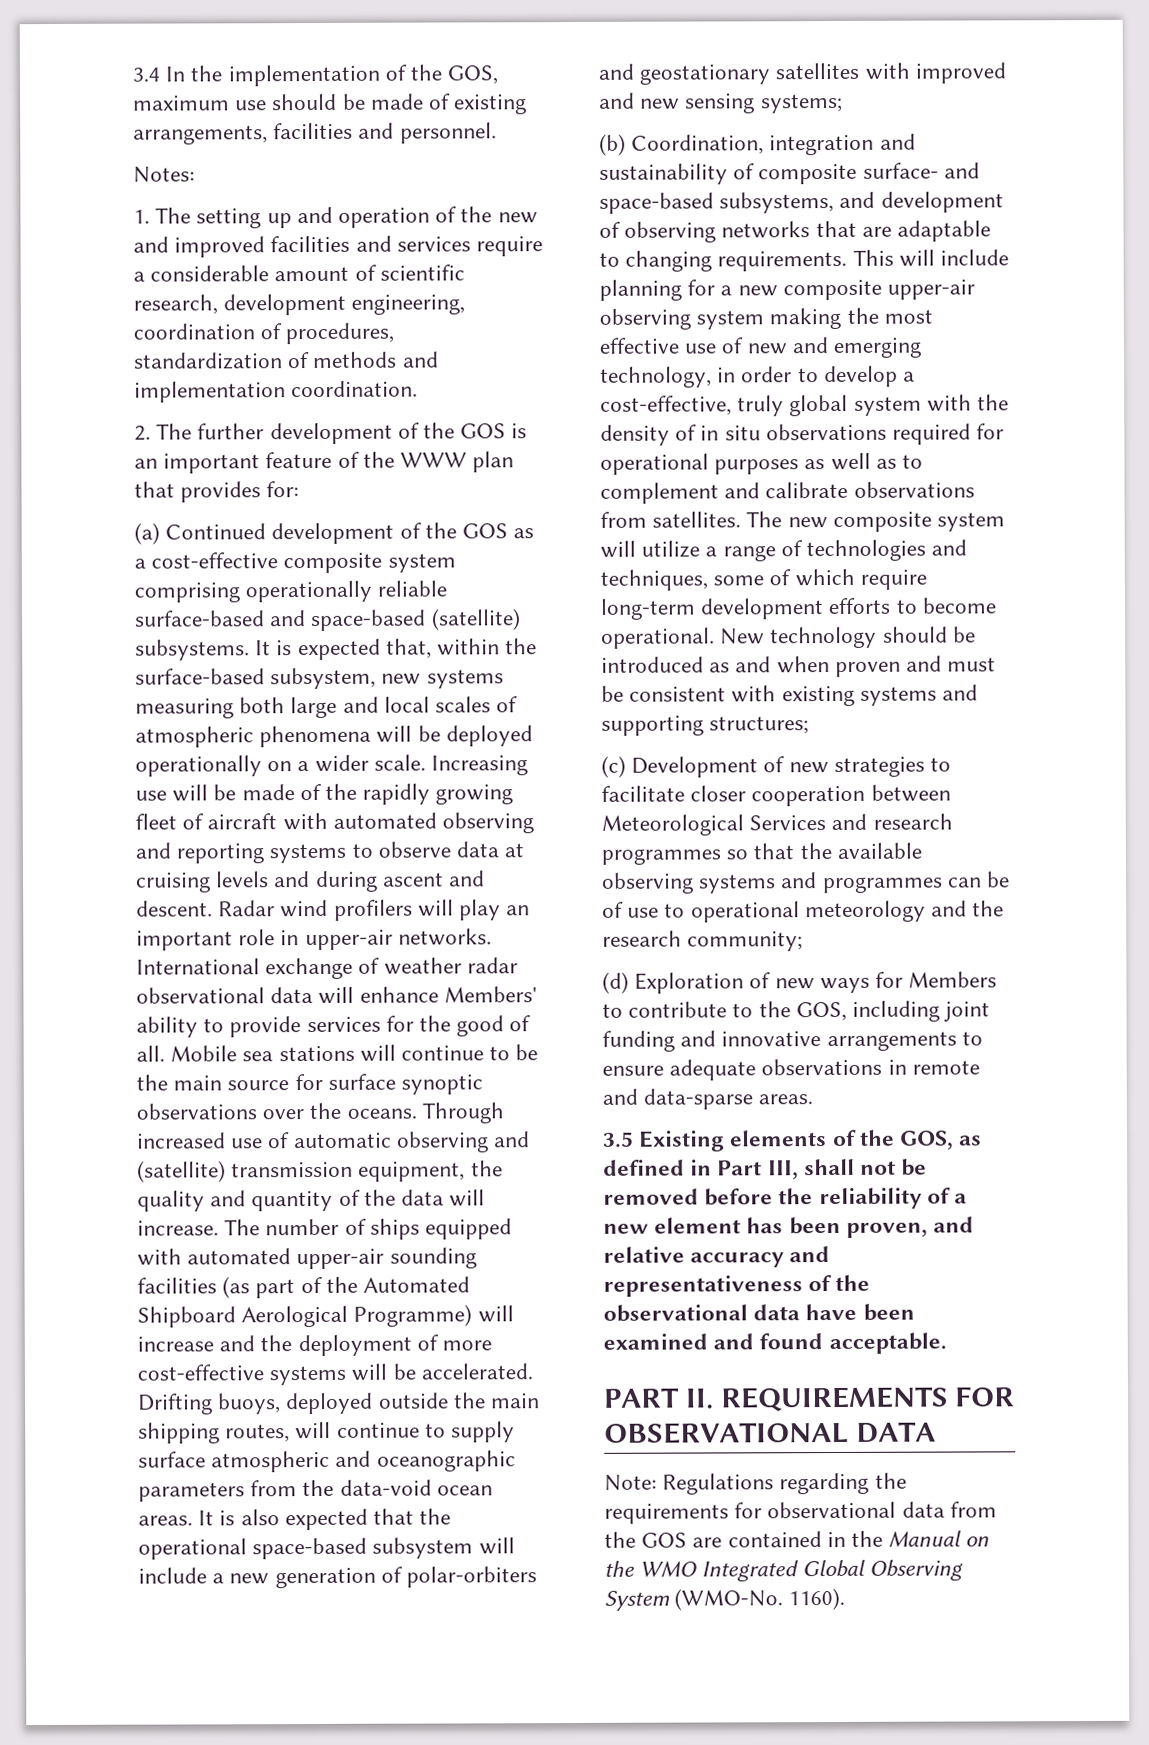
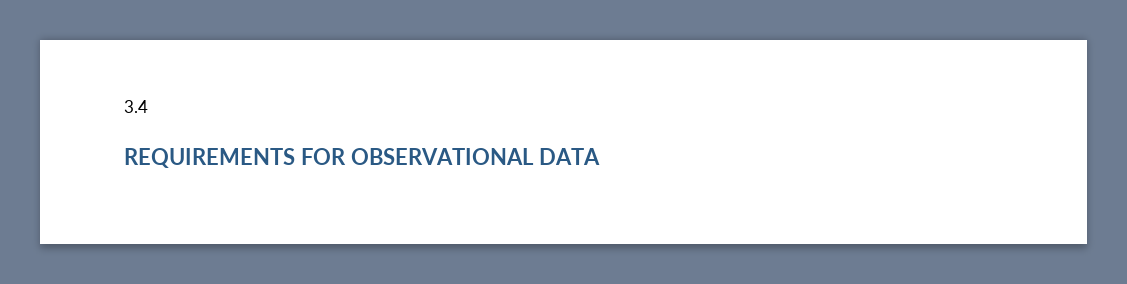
[165,64,499,87] [133,93,528,115] [133,122,497,145] [133,166,195,183] [133,206,538,229] [133,235,544,258] [133,264,465,282] [133,293,466,316] [133,322,395,345] [134,351,439,370] [134,380,419,403] [134,422,528,445] [134,451,515,474] [134,481,300,503] [134,522,535,545] [134,552,456,574] [134,580,448,603] [134,608,521,632] [135,638,538,661] [135,667,504,690] [135,696,519,719] [135,725,533,748] [135,754,529,777] [135,783,514,805] [135,812,535,834] [135,841,525,864] [135,870,486,893] [136,899,531,921] [136,928,492,951] [136,957,518,980] [136,986,537,1004] [136,1015,532,1038] [136,1044,539,1062] [136,1073,484,1095] [136,1102,504,1124] [136,1131,531,1153] [137,1160,503,1183] [137,1189,486,1212] [137,1218,513,1240] [137,1247,477,1270] [137,1276,471,1299] [137,1304,514,1328] [137,1334,493,1357] [137,1363,533,1386] [137,1392,541,1415] [138,1421,516,1444] [138,1450,516,1473] [138,1479,493,1502] [138,1508,452,1531] [138,1537,515,1560] [138,1566,538,1589] [598,62,1006,85] [599,92,843,114] [599,133,916,156] [599,162,980,185] [599,191,1004,214] [599,220,992,243] [599,249,1010,272] [599,279,976,301] [599,307,933,330] [599,337,923,358] [600,365,916,388] [600,394,1010,417] [600,423,1005,446] [600,452,924,475] [600,481,975,504] [600,511,1006,533] [600,539,968,562] [600,568,927,591] [600,597,997,620] [601,626,976,649] [601,655,997,678] [601,684,979,707] [601,715,810,736] [601,755,952,778] [601,784,951,807] [601,813,953,836] [601,842,922,865] [602,871,1011,894] [602,900,1005,923] [602,930,804,952] [602,971,998,994] [602,1000,991,1022] [602,1030,983,1052] [602,1058,980,1081] [602,1088,814,1110] [602,1129,983,1152] [603,1158,928,1180] [603,1187,968,1210] [603,1216,975,1238] [603,1246,831,1268] [603,1274,871,1297] [603,1303,915,1322] [603,1332,947,1355] [603,1386,1016,1412] [604,1421,936,1444] [604,1472,907,1495] [604,1501,997,1524] [604,1530,990,1548] [604,1559,963,1582] [604,1587,846,1611] In the implementation of the GOS, maximum use should be made of existing arrangements, facilities and personnel. // Notes: // 1. The setting up and operation of the new and improved facilities and services require a considerable amount of scientific research, development engineering, coordination of procedures, standardization of methods and implementation coordination. // 2. The further development of the GOS is an important feature of the WWW plan that provides for: // (a) Continued development of the GOS as a cost-effective composite system comprising operationally reliable surface-based and space-based (satellite) subsystems. It is expected that, within the surface-based subsystem, new systems measuring both large and local scales of atmospheric phenomena will be deployed operationally on a wider scale. Increasing use will be made of the rapidly growing fleet of aircraft with automated observing and reporting systems to observe data at cruising levels and during ascent and descent. Radar wind profilers will play an important role in upper-air networks. International exchange of weather radar observational data will enhance Members' ability to provide services for the good of all. Mobile sea stations will continue to be the main source for surface synoptic observations over the oceans. Through increased use of automatic observing and (satellite) transmission equipment, the quality and quantity of the data will increase. The number of ships equipped with automated upper-air sounding facilities (as part of the Automated Shipboard Aerological Programme) will increase and the deployment of more cost-effective systems will be accelerated. Drifting buoys, deployed outside the main shipping routes, will continue to supply surface atmospheric and oceanographic parameters from the data-void ocean areas. It is also expected that the operational space-based subsystem will include a new generation of polar-orbiters and geostationary satellites with improved and new sensing systems; // (b) Coordination, integration and sustainability of composite surface- and space-based subsystems, and development of observing networks that are adaptable to changing requirements. This will include planning for a new composite upper-air observing system making the most effective use of new and emerging technology, in order to develop a cost-effective, truly global system with the density of in situ observations required for operational purposes as well as to complement and calibrate observations from satellites. The new composite system will utilize a range of technologies and techniques, some of which require long-term development efforts to become operational. New technology should be introduced as and when proven and must be consistent with existing systems and supporting structures; // (c) Development of new strategies to facilitate closer cooperation between Meteorological Services and research programmes so that the available observing systems and programmes can be of use to operational meteorology and the research community; // (d) Exploration of new ways for Members to contribute to the GOS, including joint funding and innovative arrangements to ensure adequate observations in remote and data-sparse areas. // 3.5 Existing elements of the GOS, as defined in Part III, shall not be removed before the reliability of a new element has been proven, and relative accuracy and representativeness of the observational data have been examined and found acceptable. // PART II. REQUIREMENTS FOR OBSERVATIONAL DATA // Note: Regulations regarding the requirements for observational data from the GOS are contained in the Manual on the WMO Integrated Global Observing System (WMO-No. 1160). -> [124,148,600,168] // REQUIREMENTS FOR OBSERVATIONAL DATA

